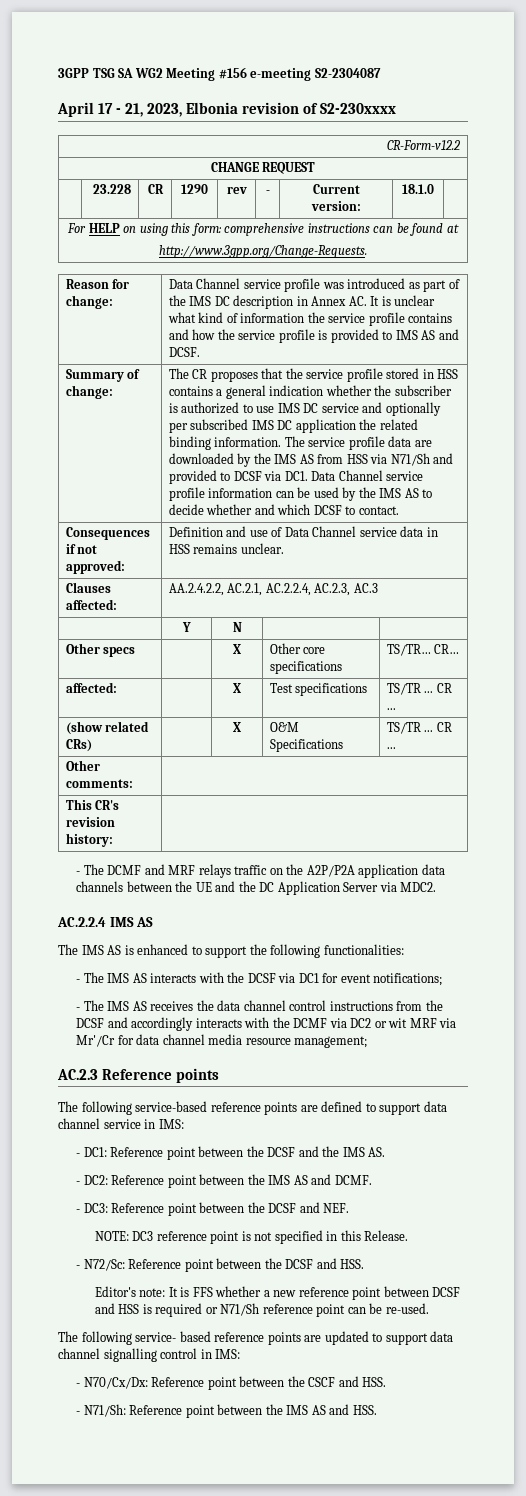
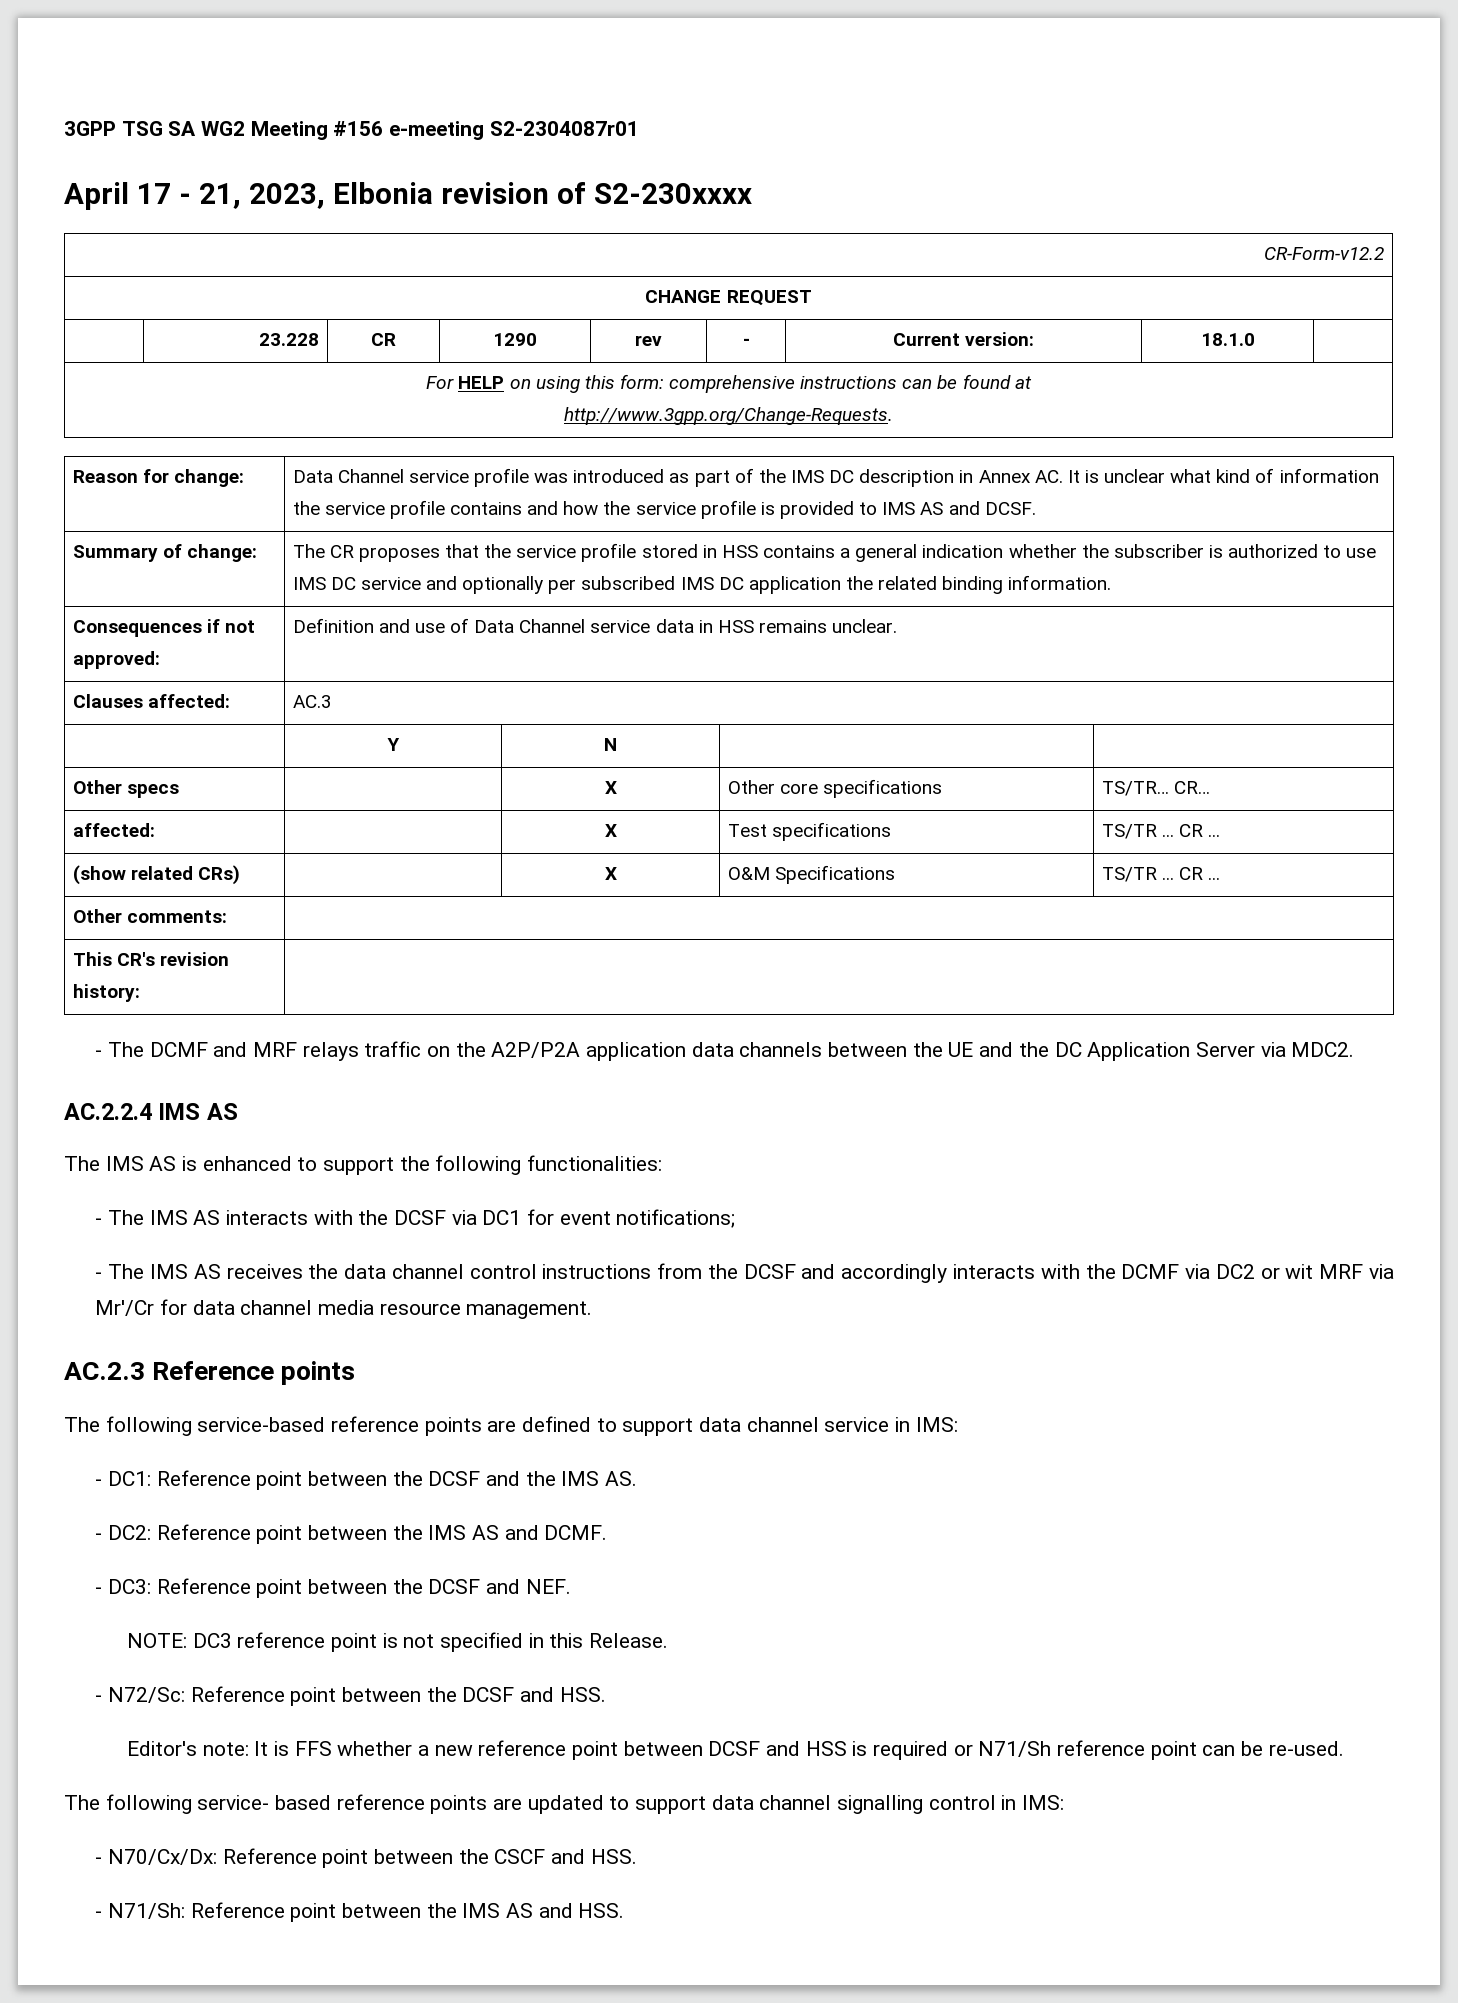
[314,68,381,78] S2-2304087 -> [489,121,639,136] S2-2304087r01
[284,436,432,450] [168,453,454,467] [168,470,424,484] [168,487,433,501] [168,504,399,515] The service profile data are downloaded by the IMS AS from HSS via N71/Sh and provided to DCSF via DC1. Data Channel service profile information can be used by the IMS AS to decide whether and which DCSF to contact. -> (1112, 582) none
[168,583,351,596] AA.2.4.2.2, AC.2.1, AC.2.2.4, AC.2.3, -> (230, 701) none
[294,1036,368,1048] management; -> [466,1301,593,1319] management.

